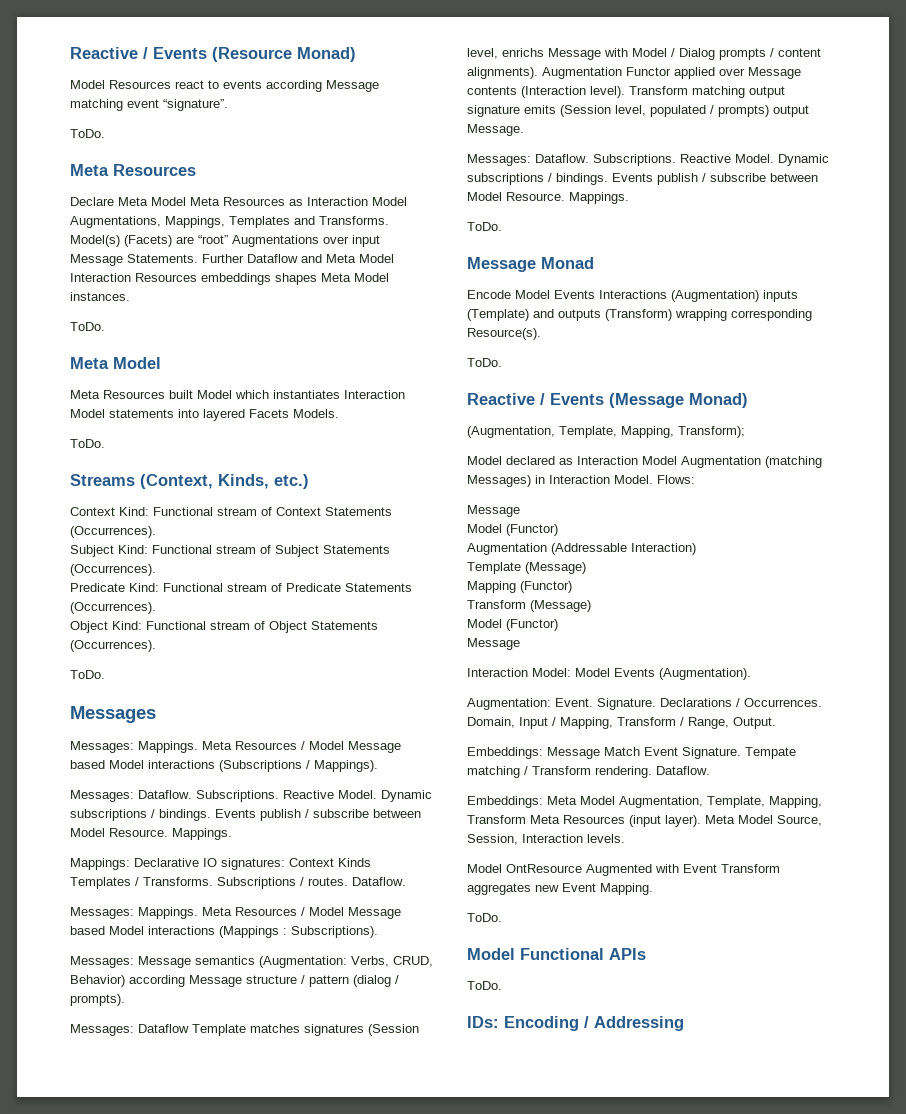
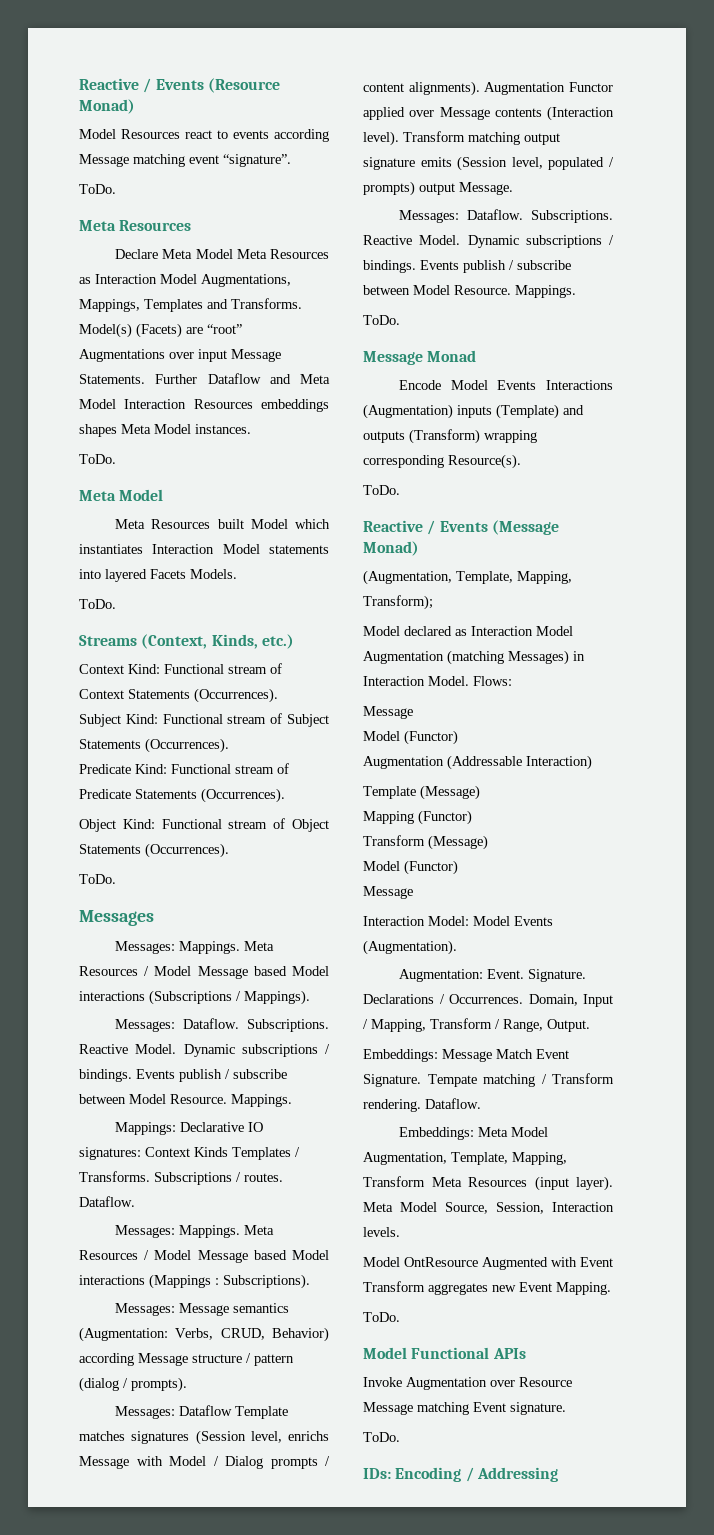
(646, 954) none -> [363,1377,572,1390] [363,1402,566,1415] // Invoke Augmentation over Resource Message matching Event signature.

